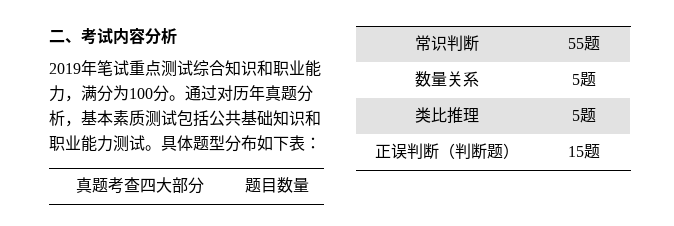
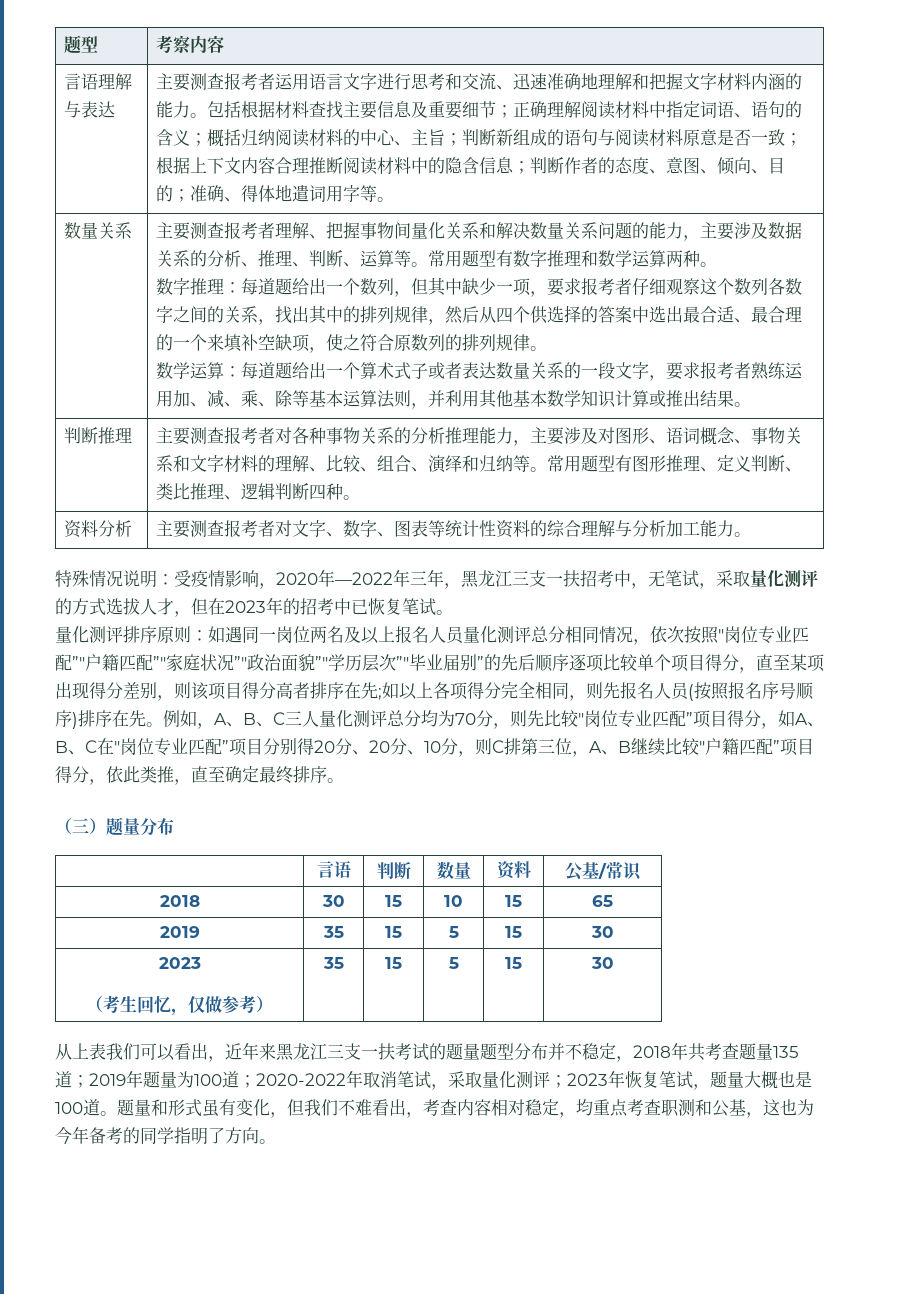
[49,27,177,45] [49,60,321,77] [49,85,313,102] [49,110,321,127] [49,135,321,152] [75,177,204,194] [244,177,309,193] [414,35,479,51] [567,36,600,51] [414,71,479,87] [571,72,596,87] [414,107,479,124] [571,108,596,123] [374,143,519,159] [567,144,600,159] 二、考试内容分析 // 2019年笔试重点测试综合知识和职业能力，满分为100分。通过对历年真题分析，基本素质测试包括公共基础知识和职业能力测试。具体题型分布如下表： // 真题考查四大部分 | 题目数量 // 常识判断 | 55题 // 数量关系 | 5题 // 类比推理 | 5题 // 正误判断（判断题） | 15题 -> [64,35,99,54] [156,35,225,54] [64,73,133,90] [64,101,116,118] [156,73,803,91] [156,101,803,119] [156,129,803,147] [156,157,786,175] [156,185,395,202] [64,222,133,239] [156,222,803,241] [156,250,718,267] [156,277,803,297] [156,305,803,325] [156,334,548,353] [156,362,804,381] [156,389,752,409] [64,427,133,444] [156,427,803,446] [156,455,803,473] [156,483,361,500] [64,520,133,538] [156,520,752,538] [55,569,818,589] [55,597,453,617] [55,626,809,645] [55,654,825,673] [55,682,814,701] [55,710,824,729] [55,738,814,757] [55,766,344,785] [55,817,174,836] [316,861,351,878] [376,861,411,880] [436,861,471,880] [496,861,531,879] [565,861,642,881] [159,895,200,907] [321,895,345,907] [385,895,402,907] [444,895,463,907] [505,895,522,907] [592,895,613,907] [159,926,200,938] [322,926,344,938] [385,926,402,938] [448,926,459,938] [505,926,522,938] [590,926,614,938] [158,957,201,969] [86,995,273,1016] [322,957,344,969] [385,957,402,969] [448,957,459,969] [505,957,522,969] [590,957,614,969] [55,1042,799,1062] [55,1070,812,1090] [55,1099,814,1118] [55,1126,276,1145] 题型 | 考察内容 // 言语理解与表达 | 主要测查报考者运用语言文字进行思考和交流、迅速准确地理解和把握文字材料内涵的能力。包括根据材料查找主要信息及重要细节；正确理解阅读材料中指定词语、语句的含义；概括归纳阅读材料的中心、主旨；判断新组成的语句与阅读材料原意是否一致；根据上下文内容合理推断阅读材料中的隐含信息；判断作者的态度、意图、倾向、目的；准确、得体地遣词用字等。 // 数量关系 | 主要测查报考者理解、把握事物间量化关系和解决数量关系问题的能力，主要涉及数据关系的分析、推理、判断、运算等。常用题型有数字推理和数学运算两种。 // 数字推理：每道题给出一个数列，但其中缺少一项，要求报考者仔细观察这个数列各数字之间的关系，找出其中的排列规律，然后从四个供选择的答案中选出最合适、最合理的一个来填补空缺项，使之符合原数列的排列规律。 // 数学运算：每道题给出一个算术式子或者表达数量关系的一段文字，要求报考者熟练运用加、减、乘、除等基本运算法则，并利用其他基本数学知识计算或推出结果。 // 判断推理 | 主要测查报考者对各种事物关系的分析推理能力，主要涉及对图形、语词概念、事物关系和文字材料的理解、比较、组合、演绎和归纳等。常用题型有图形推理、定义判断、类比推理、逻辑判断四种。 // 资料分析 | 主要测查报考者对文字、数字、图表等统计性资料的综合理解与分析加工能力。 // 特殊情况说明：受疫情影响，2020年—2022年三年，黑龙江三支一扶招考中，无笔试，采取量化测评的方式选拔人才，但在2023年的招考中已恢复笔试。 // 量化测评排序原则：如遇同一岗位两名及以上报名人员量化测评总分相同情况，依次按照"岗位专业匹配”"户籍匹配”"家庭状况”"政治面貌”"学历层次”"毕业届别”的先后顺序逐项比较单个项目得分，直至某项出现得分差别，则该项目得分高者排序在先;如以上各项得分完全相同，则先报名人员(按照报名序号顺序)排序在先。例如，A、B、C三人量化测评总分均为70分，则先比较"岗位专业匹配”项目得分，如A、B、C在"岗位专业匹配”项目分别得20分、20分、10分，则C排第三位，A、B继续比较"户籍匹配”项目得分，依此类推，直至确定最终排序。 // （三）题量分布 // | 言语 | 判断 | 数量 | 资料 | 公基/常识 // 2018 | 30 | 15 | 10 | 15 | 65 // 2019 | 35 | 15 | 5 | 15 | 30 // 2023 // （考生回忆，仅做参考） | 35 | 15 | 5 | 15 | 30 // 从上表我们可以看出，近年来黑龙江三支一扶考试的题量题型分布并不稳定，2018年共考查题量135道；2019年题量为100道；2020-2022年取消笔试，采取量化测评；2023年恢复笔试，题量大概也是100道。题量和形式虽有变化，但我们不难看出，考查内容相对稳定，均重点考查职测和公基，这也为今年备考的同学指明了方向。

